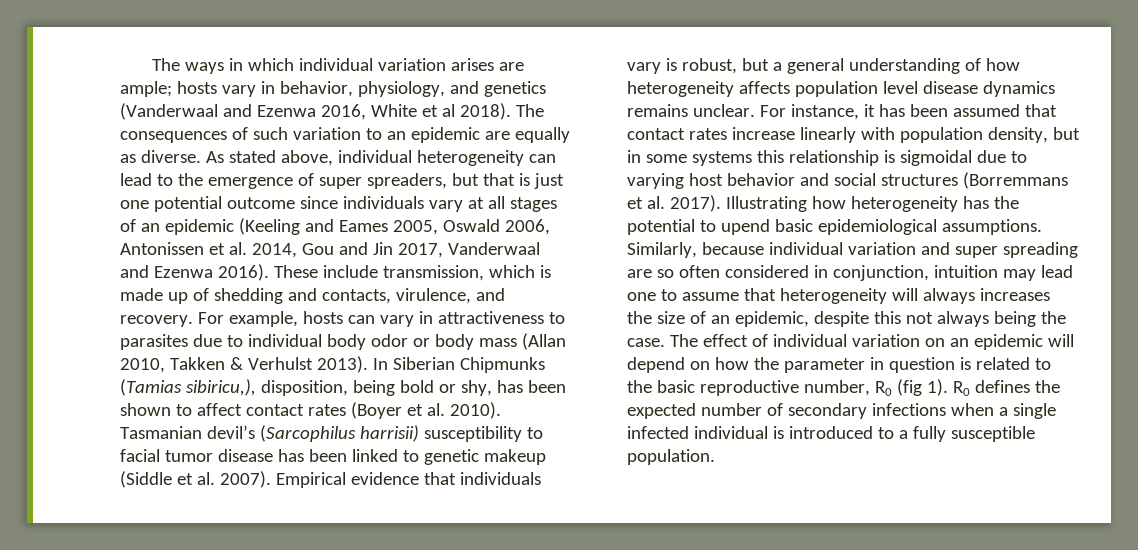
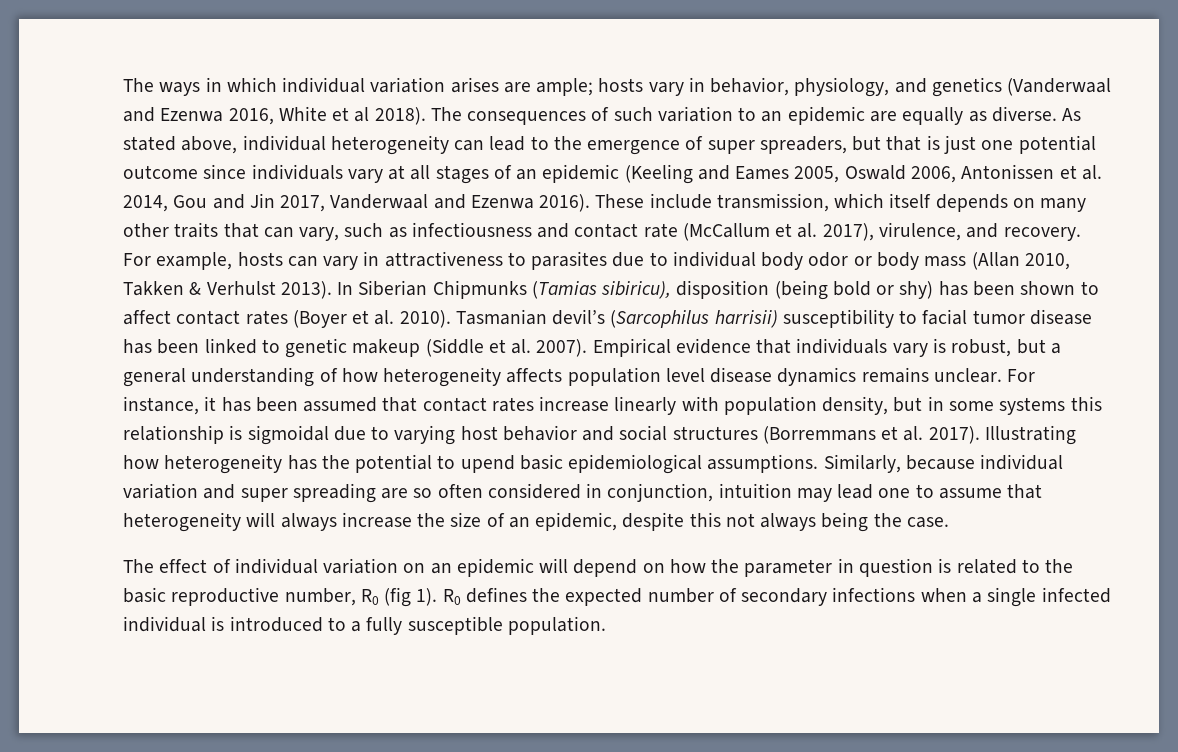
[539,265,551,278] [120,288,391,304] is made up of shedding and contacts, -> [889,193,1087,212] [123,222,874,241] itself depends on many other traits that can vary, such as infectiousness and contact rate (McCallum et al. 2017),
[185,379,395,396] sibiricu,), disposition, being -> [601,280,828,300] sibiricu), disposition (being
[460,380,492,396] shy, -> [899,281,934,299] shy)
[979,288,1050,301] increases -> [341,512,412,528] increase
(665, 342) none -> (949, 522) //

